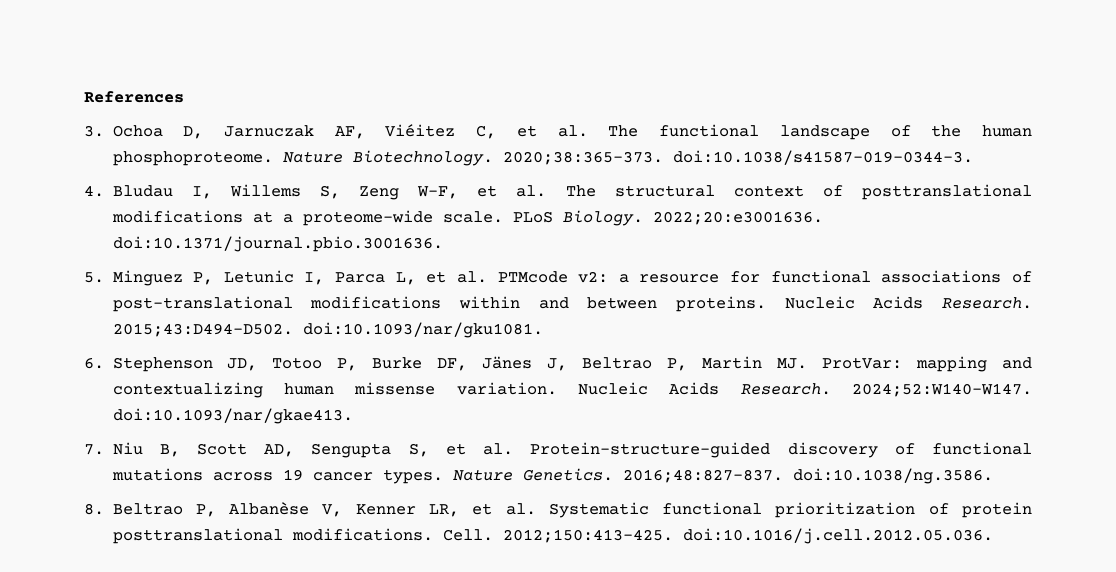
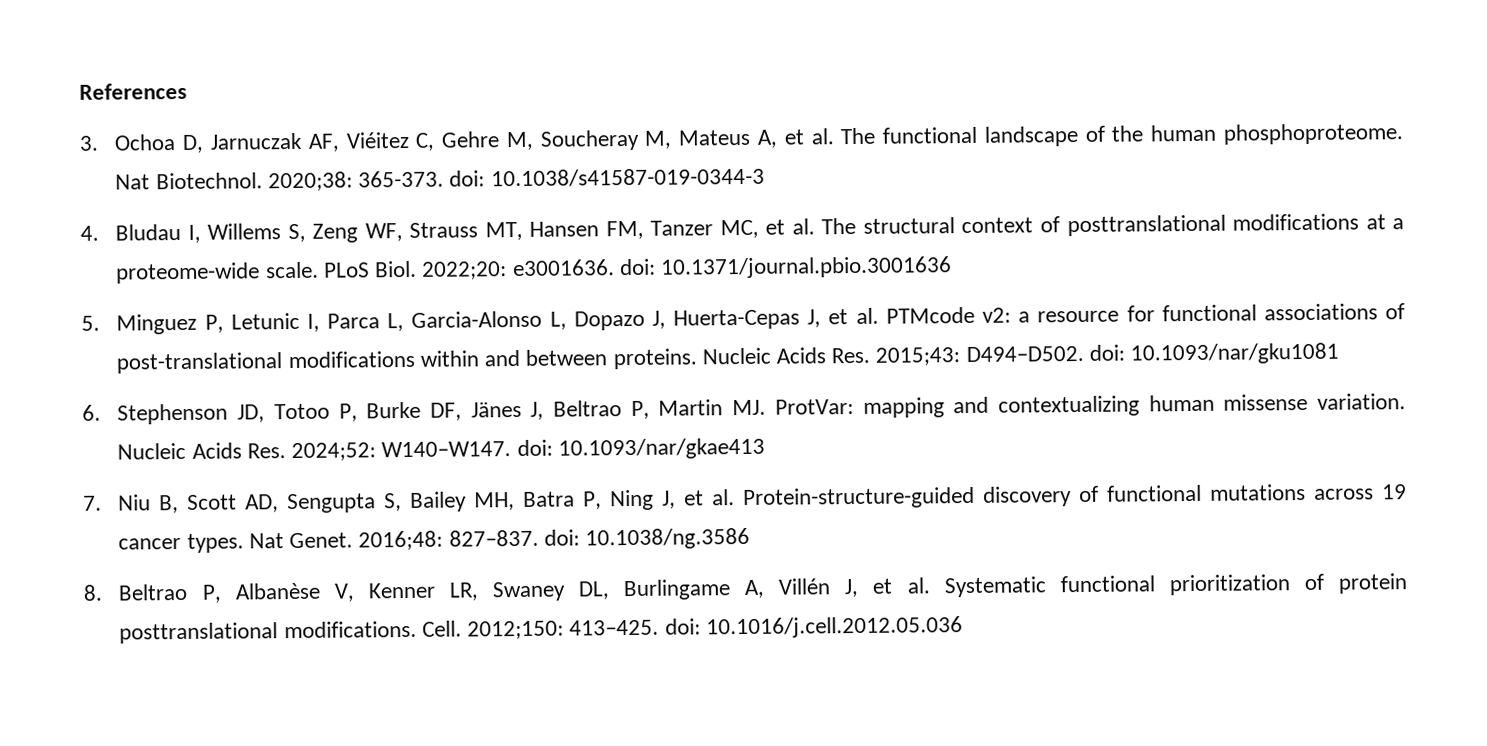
(497, 132) none -> [441,129,778,151] Gehre M, Soucheray M, Mateus A,
[282,150,973,166] Nature Biotechnology. 2020;38:365–373. doi:10.1038/s41587-019-0344-3. -> [115,167,765,192] Nat Biotechnol. 2020;38: 365-373. doi: 10.1038/s41587-019-0344-3
[417,186,459,199] W-F, -> [364,219,759,242] WF, Strauss MT, Hansen FM, Tanzer MC,
[562,210,823,226] [112,236,443,252] Biology. 2022;20:e3001636. doi:10.1371/journal.pbio.3001636. -> [374,256,952,280] Biol. 2022;20: e3001636. doi: 10.1371/journal.pbio.3001636
(416, 278) none -> [411,309,822,331] Garcia-Alonso L, Dopazo J, Huerta-Cepas J,
[942,297,1032,309] [112,322,543,338] Research. 2015;43:D494–D502. doi:10.1093/nar/gku1081. -> [831,342,1339,366] Res. 2015;43: D494–D502. doi: 10.1093/nar/gku1081
[740,383,1032,397] [112,408,353,424] Research. 2024;52:W140–W147. doi:10.1093/nar/gkae413. -> [246,437,765,462] Res. 2024;52: W140–W147. doi: 10.1093/nar/gkae413
(429, 450) none -> [410,489,677,512] Bailey MH, Batra P, Ning J,
[452,468,993,484] Nature Genetics. 2016;48:827–837. doi:10.1038/ng.3586. -> [248,527,750,551] Nat Genet. 2016;48: 827–837. doi: 10.1038/ng.3586
(459, 510) none -> [491,578,859,602] Swaney DL, Burlingame A, Villén J,
[502,528,993,544] 2012;150:413–425. doi:10.1016/j.cell.2012.05.036. -> [467,616,963,640] 2012;150: 413–425. doi: 10.1016/j.cell.2012.05.036

